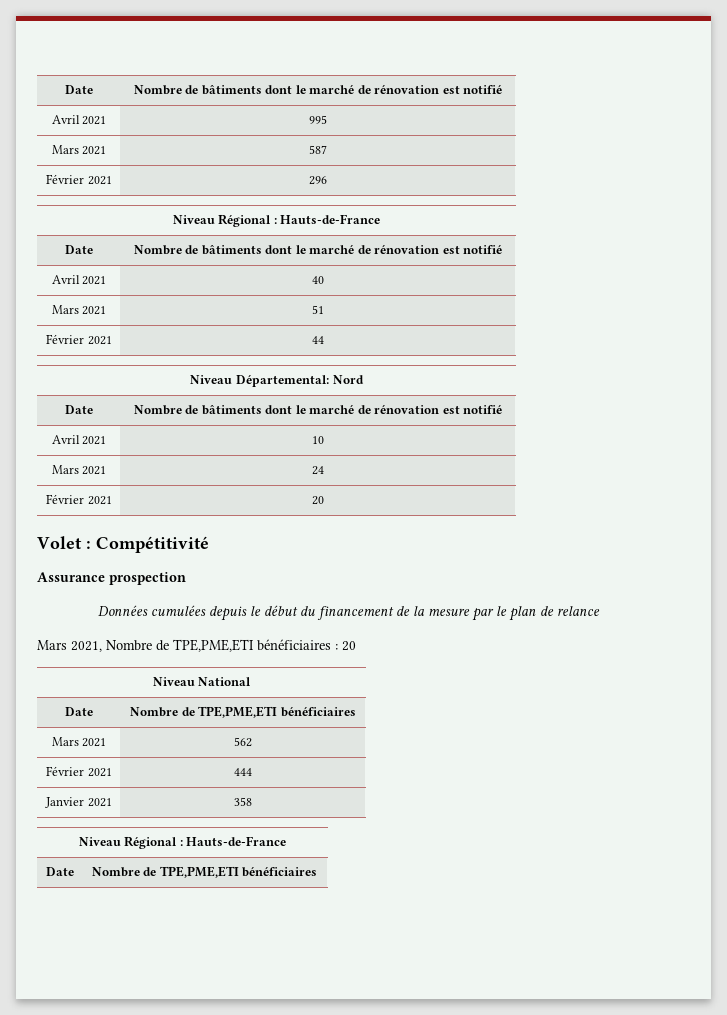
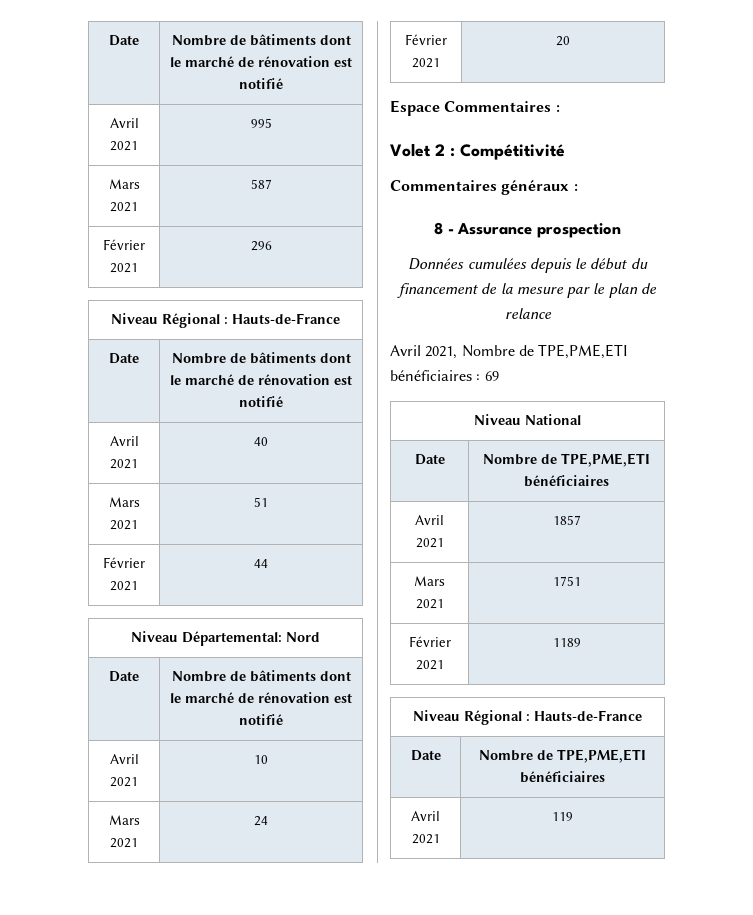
(325, 500) none -> [390,100,560,116] // Espace Commentaires :
(82, 542) none -> [435,144,445,156] 2
(209, 544) none -> [390,180,578,195] [434,222,454,235] Commentaires généraux : // 8 -
[37,640,67,650] Mars -> [390,345,421,356] Avril
[342,641,356,651] 20 -> [484,371,499,381] 69
[51,737,107,747] [234,737,252,747] [46,766,112,777] [234,768,252,776] [45,797,112,808] [234,797,252,806] // Mars 2021 | 562 // Février 2021 | 444 // Janvier 2021 | 358 -> [415,515,444,525] [415,538,444,548] [552,515,581,525] [414,576,445,586] [415,599,444,609] [552,576,581,586] [408,636,451,647] [415,660,444,670] [552,638,581,647] // Avril 2021 | 1857 // Mars 2021 | 1751 // Février 2021 | 1189
(318, 871) none -> [411,811,440,821] [411,834,440,844] [552,812,573,821] // Avril 2021 | 119

